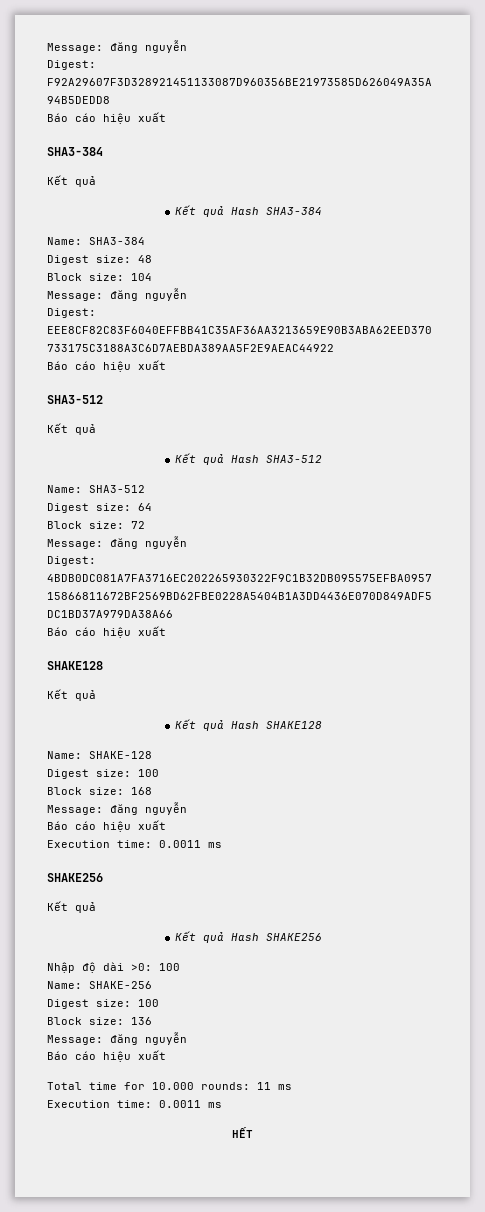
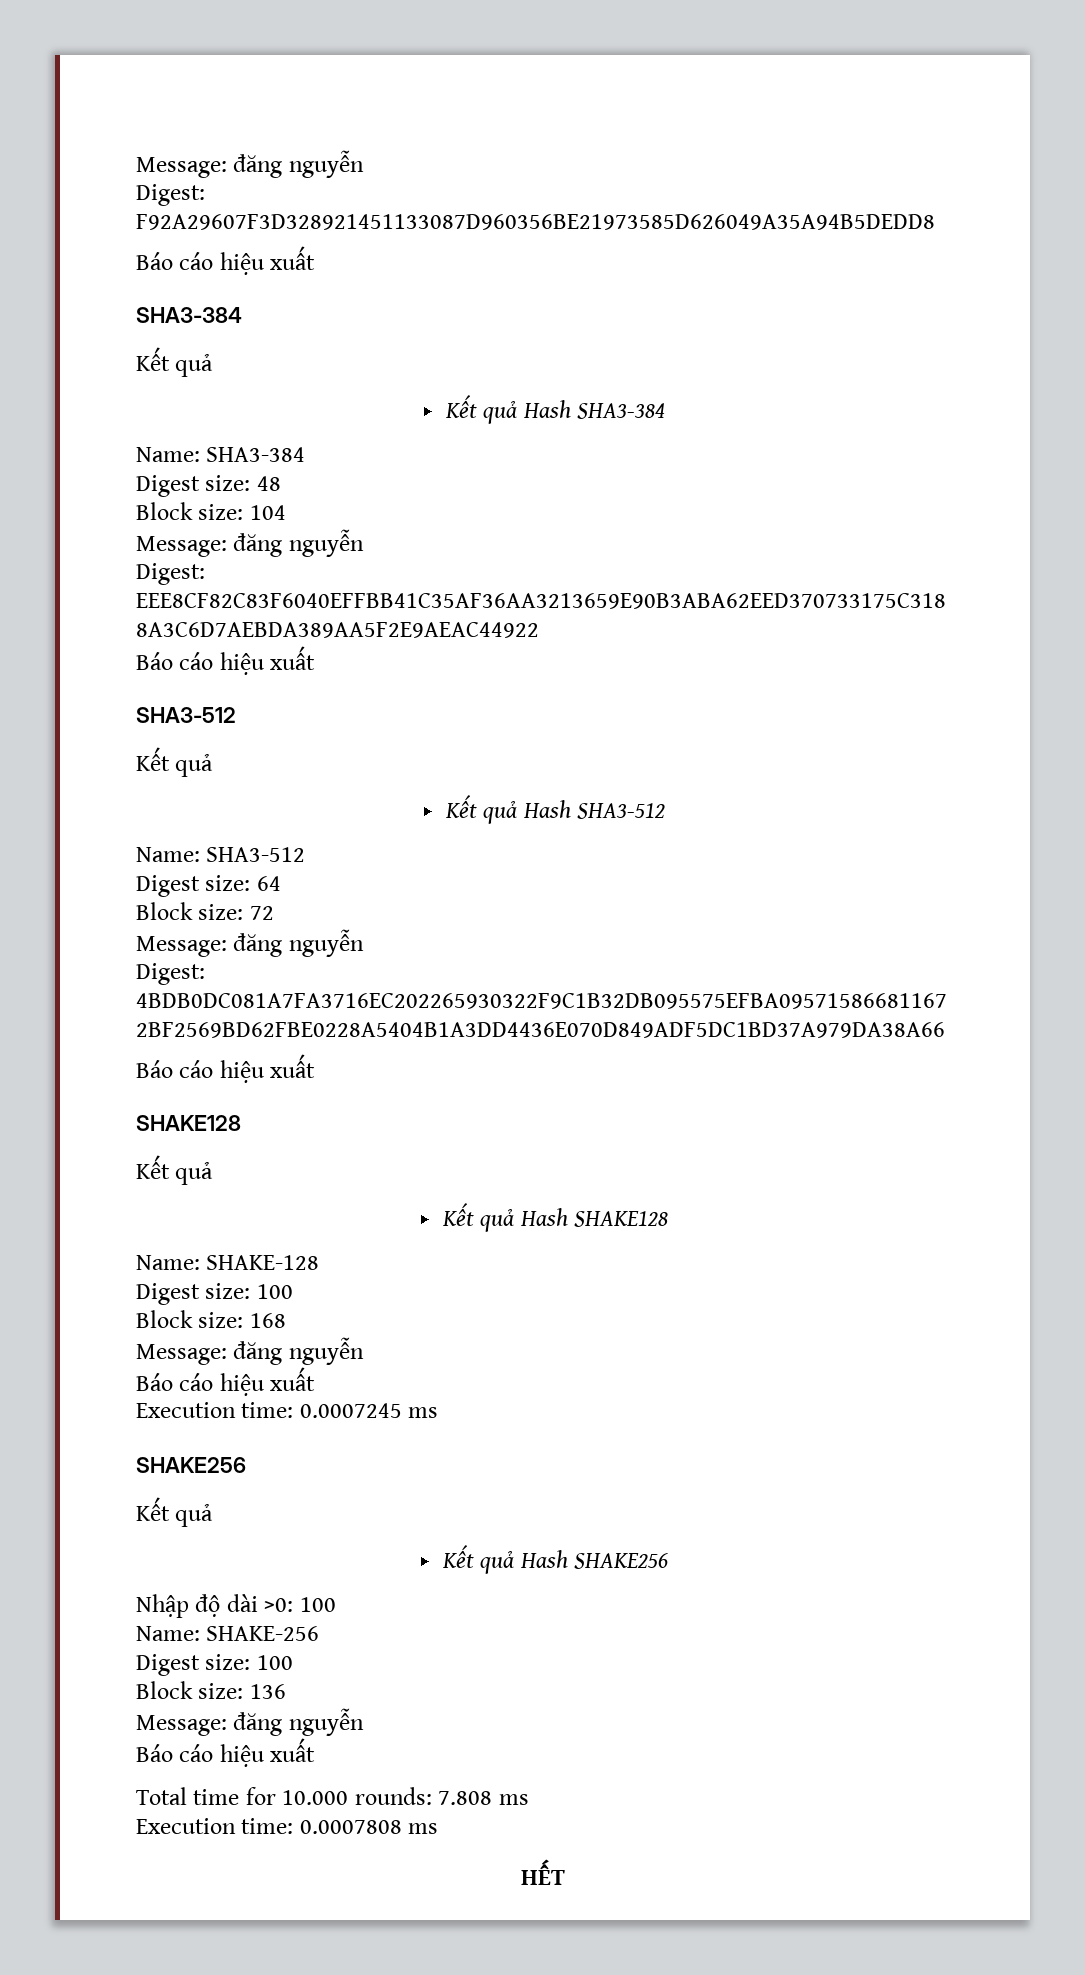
[159,840,201,848] 0.0011 -> [299,1403,402,1418] 0.0007245
[257,1082,271,1090] 11 -> [438,1791,493,1805] 7.808
[159,1100,201,1108] 0.0011 -> [299,1820,402,1834] 0.0007808

